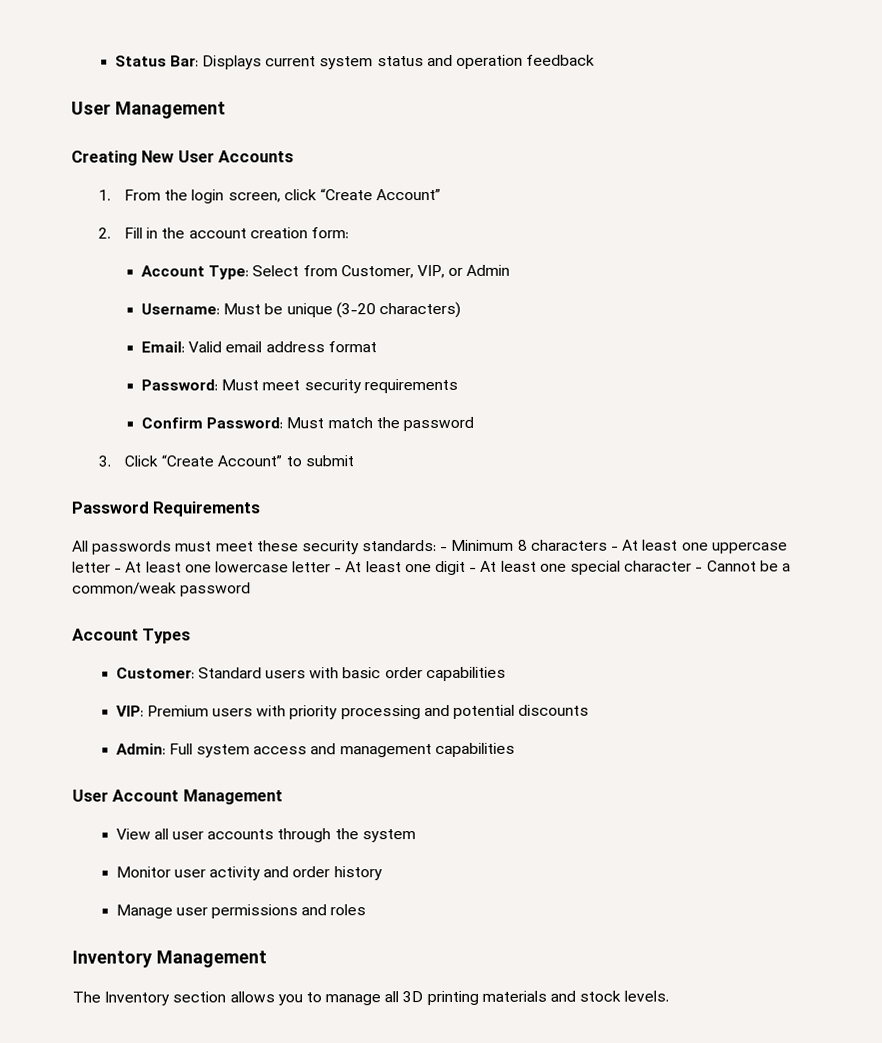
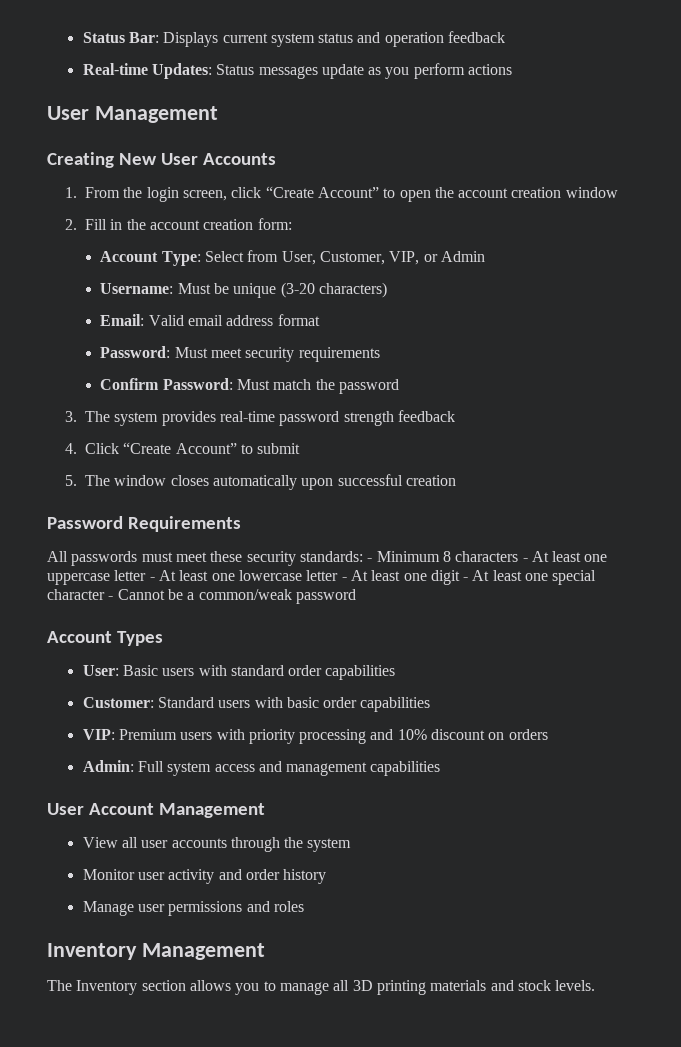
(596, 60) none -> [82,63,513,79] // Real-time Updates: Status messages update as you perform actions
(442, 194) none -> [383,187,618,202] to open the account creation window
(338, 271) none -> [281,251,316,265] User,
(111, 461) none -> [84,410,455,426] [64,443,77,454] The system provides real-time password strength feedback // 4.
(354, 461) none -> [64,474,456,490] // 5. The window closes automatically upon successful creation
(192, 636) none -> [82,665,396,680] // User: Basic users with standard order capabilities
[452,704,590,719] potential discounts -> [397,729,548,740] 10% discount on orders

